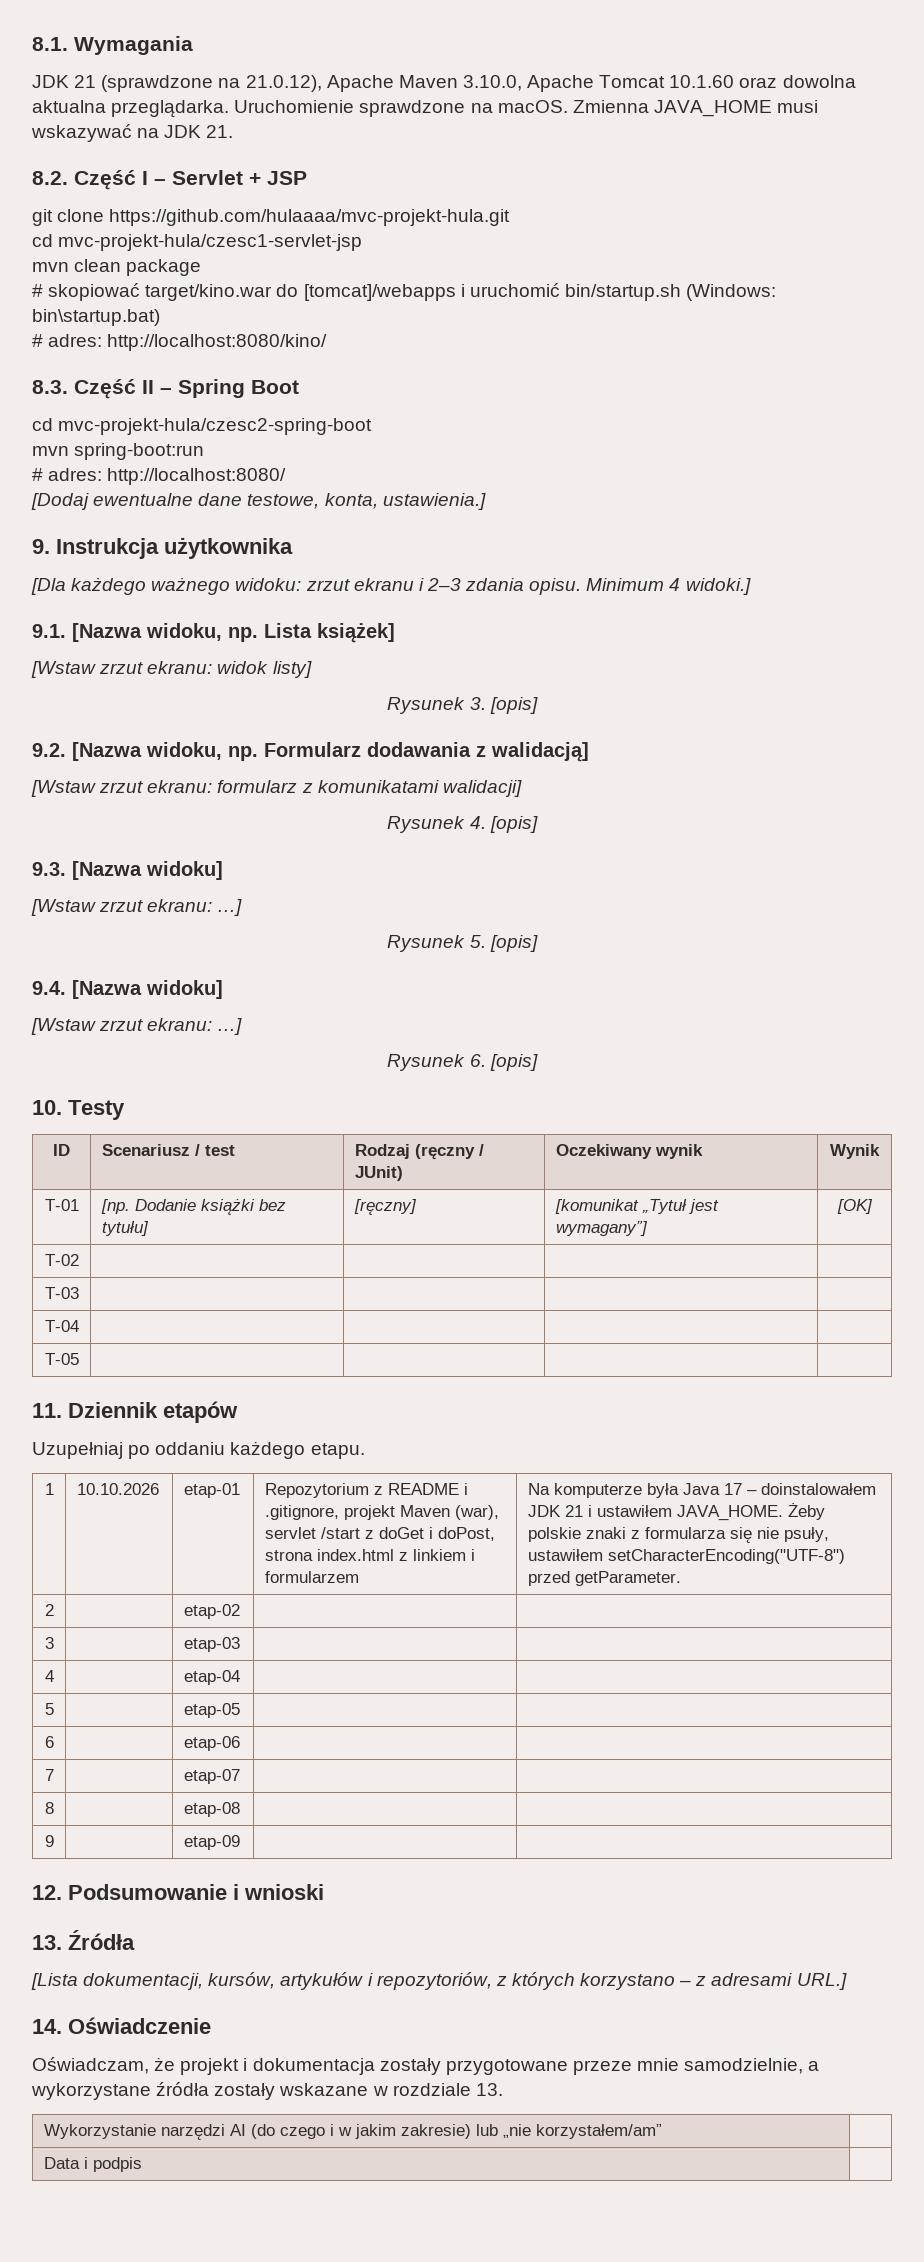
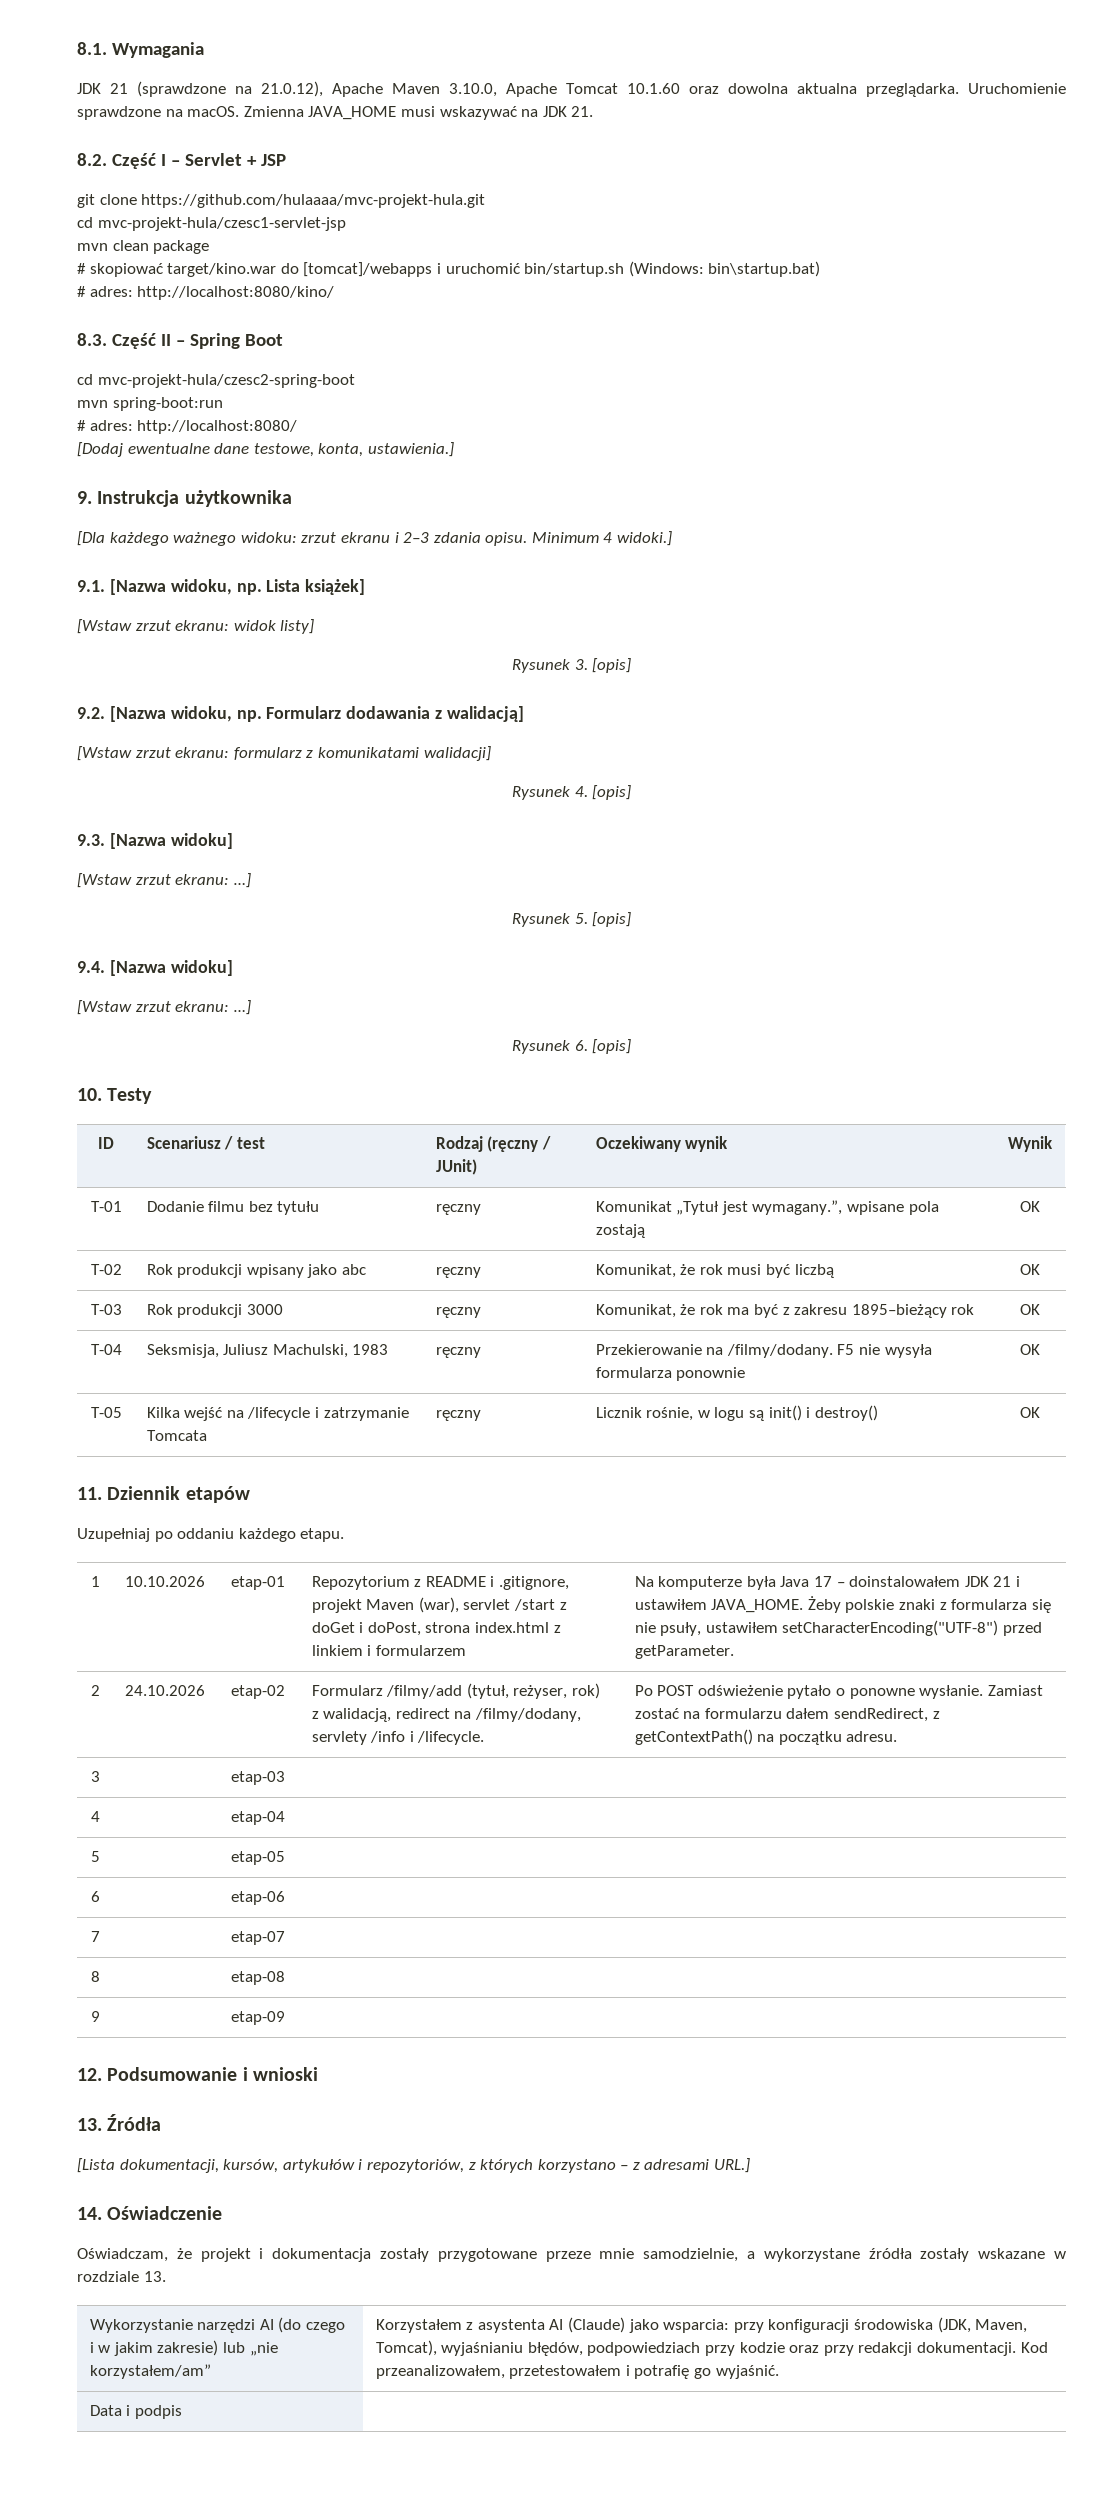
[100,1199,286,1215] [101,1221,149,1236] [353,1199,417,1215] [554,1199,719,1214] [555,1221,648,1236] [836,1199,873,1214] [44,1254,79,1266] [44,1287,79,1299] [44,1320,79,1332] [44,1353,79,1365] [np. Dodanie książki bez tytułu] | [ręczny] | [komunikat „Tytuł jest wymagany”] | [OK] // T-02 | | | | // T-03 | | | | // T-04 | | | | // T-05 | | | | -> [146,1201,320,1215] [435,1204,481,1215] [595,1200,939,1215] [595,1224,645,1238] [1020,1201,1040,1212] [90,1264,122,1275] [146,1264,367,1278] [435,1267,481,1278] [595,1264,834,1278] [1020,1264,1040,1275] [90,1304,122,1315] [146,1304,283,1318] [435,1307,481,1318] [595,1304,975,1318] [1020,1304,1040,1315] [90,1344,122,1355] [146,1344,389,1358] [435,1347,481,1358] [595,1344,932,1358] [595,1367,746,1381] [1020,1344,1040,1355] [90,1407,122,1418] [146,1407,409,1421] [146,1430,207,1441] [435,1410,481,1421] [595,1405,878,1421] [1020,1407,1040,1418] Dodanie filmu bez tytułu | ręczny | Komunikat „Tytuł jest wymagany.”, wpisane pola zostają | OK // T-02 | Rok produkcji wpisany jako abc | ręczny | Komunikat, że rok musi być liczbą | OK // T-03 | Rok produkcji 3000 | ręczny | Komunikat, że rok ma być z zakresu 1895–bieżący rok | OK // T-04 | Seksmisja, Juliusz Machulski, 1983 | ręczny | Przekierowanie na /filmy/dodany. F5 nie wysyła formularza ponownie | OK // T-05 | Kilka wejść na /lifecycle i zatrzymanie Tomcata | ręczny | Licznik rośnie, w logu są init() i destroy() | OK
(54, 1610) none -> [124,1685,205,1696] 24.10.2026
(240, 1611) | -> [311,1683,601,1699] [311,1708,582,1722] [311,1731,485,1745] [634,1685,1043,1699] [634,1708,940,1722] [634,1729,898,1745] Formularz /filmy/add (tytuł, reżyser, rok) z walidacją, redirect na /filmy/dodany, servlety /info i /lifecycle. | Po POST odświeżenie pytało o ponowne wysłanie. Zamiast zostać na formularzu dałem sendRedirect, z getContextPath() na początku adresu.
(662, 2131) none -> [375,2317,1028,2333] [375,2340,1048,2356] [375,2365,779,2379] Korzystałem z asystenta AI (Claude) jako wsparcia: przy konfiguracji środowiska (JDK, Maven, Tomcat), wyjaśnianiu błędów, podpowiedziach przy kodzie oraz przy redakcji dokumentacji. Kod przeanalizowałem, przetestowałem i potrafię go wyjaśnić.

